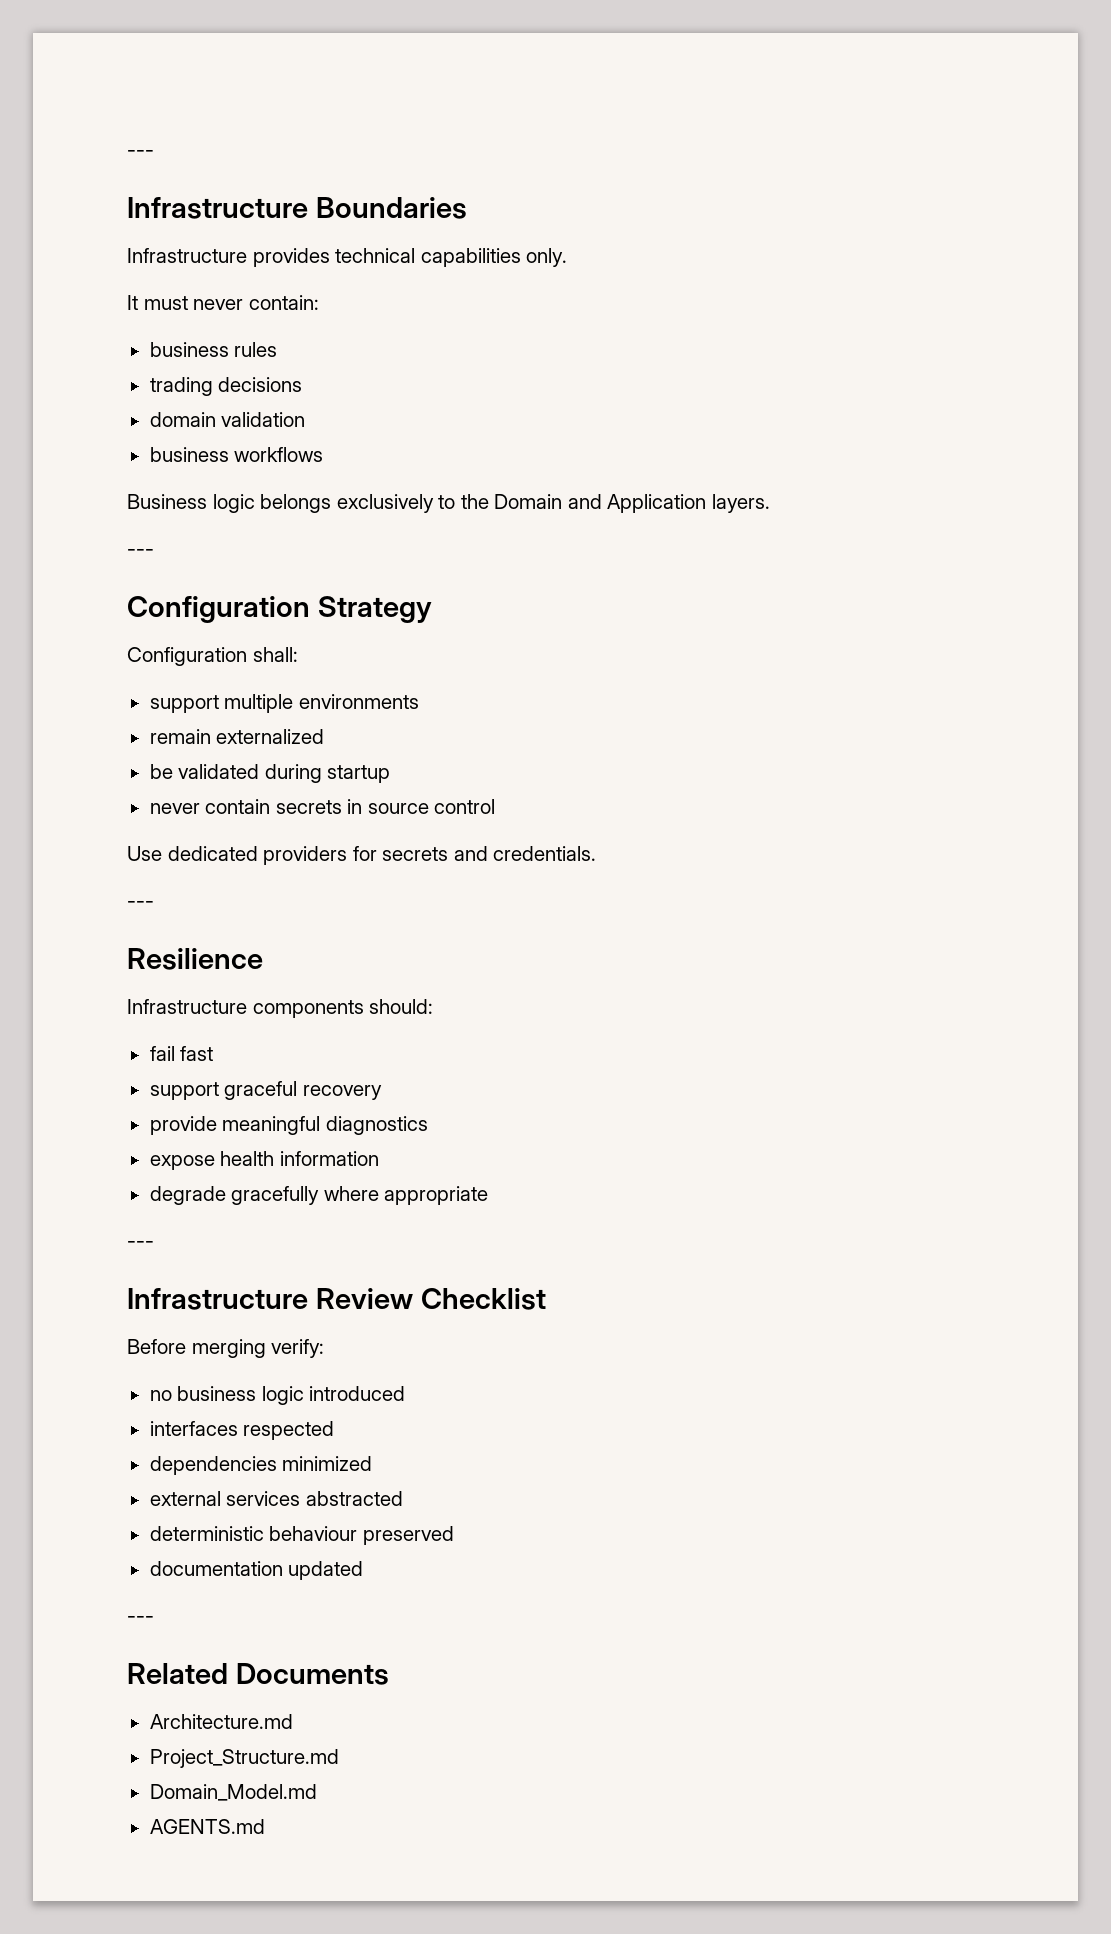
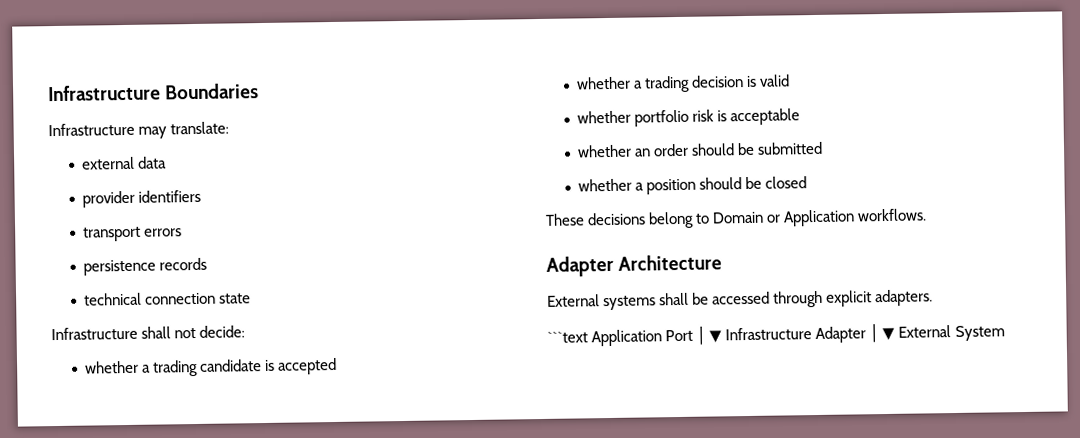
[127,150,154,157] --- // -> (48, 93) none
[252,248,568,267] [127,295,319,310] [149,342,278,357] [149,377,303,396] [149,412,306,427] [149,447,324,462] [127,494,770,513] [127,549,154,556] [127,596,432,623] [127,647,298,666] [149,694,419,713] [149,729,325,744] [149,764,391,783] [149,799,496,814] [127,846,597,865] [127,901,154,908] [127,948,263,970] [127,999,434,1018] [149,1046,214,1061] [149,1081,382,1100] [149,1116,428,1135] [149,1151,379,1170] [149,1186,489,1205] [127,1241,154,1248] [127,1288,546,1310] [127,1339,325,1358] [149,1386,406,1405] [149,1421,335,1440] [149,1456,373,1475] [149,1491,403,1506] [149,1526,454,1545] [149,1561,364,1580] [127,1616,154,1623] [127,1663,389,1685] [149,1714,293,1729] [149,1749,339,1768] [149,1784,317,1801] [149,1819,265,1834] provides technical capabilities only. // It must never contain: // business rules // trading decisions // domain validation // business workflows // Business logic belongs exclusively to the Domain and Application layers. // --- // Configuration Strategy // Configuration shall: // support multiple environments // remain externalized // be validated during startup // never contain secrets in source control // Use dedicated providers for secrets and credentials. // --- // Resilience // Infrastructure components should: // fail fast // support graceful recovery // provide meaningful diagnostics // expose health information // degrade gracefully where appropriate // --- // Infrastructure Review Checklist // Before merging verify: // no business logic introduced // interfaces respected // dependencies minimized // external services abstracted // deterministic behaviour preserved // documentation updated // --- // Related Documents // Architecture.md // Project_Structure.md // Domain_Model.md // AGENTS.md -> [138,121,230,139] [82,156,168,170] [82,189,202,208] [83,226,183,242] [83,257,208,276] [84,292,252,306] [51,325,246,341] [85,357,338,377] [576,74,791,93] [577,108,801,127] [577,141,824,158] [578,176,808,195] [545,208,928,229] [546,254,723,277] [547,289,934,311] [547,323,1005,347] may translate: // external data // provider identifiers // transport errors // persistence records // technical connection state // Infrastructure shall not decide: // whether a trading candidate is accepted // whether a trading decision is valid // whether portfolio risk is acceptable // whether an order should be submitted // whether a position should be closed // These decisions belong to Domain or Application workflows. // Adapter Architecture // External systems shall be accessed through explicit adapters. // ```text Application Port │ ▼ Infrastructure Adapter │ ▼ External System

